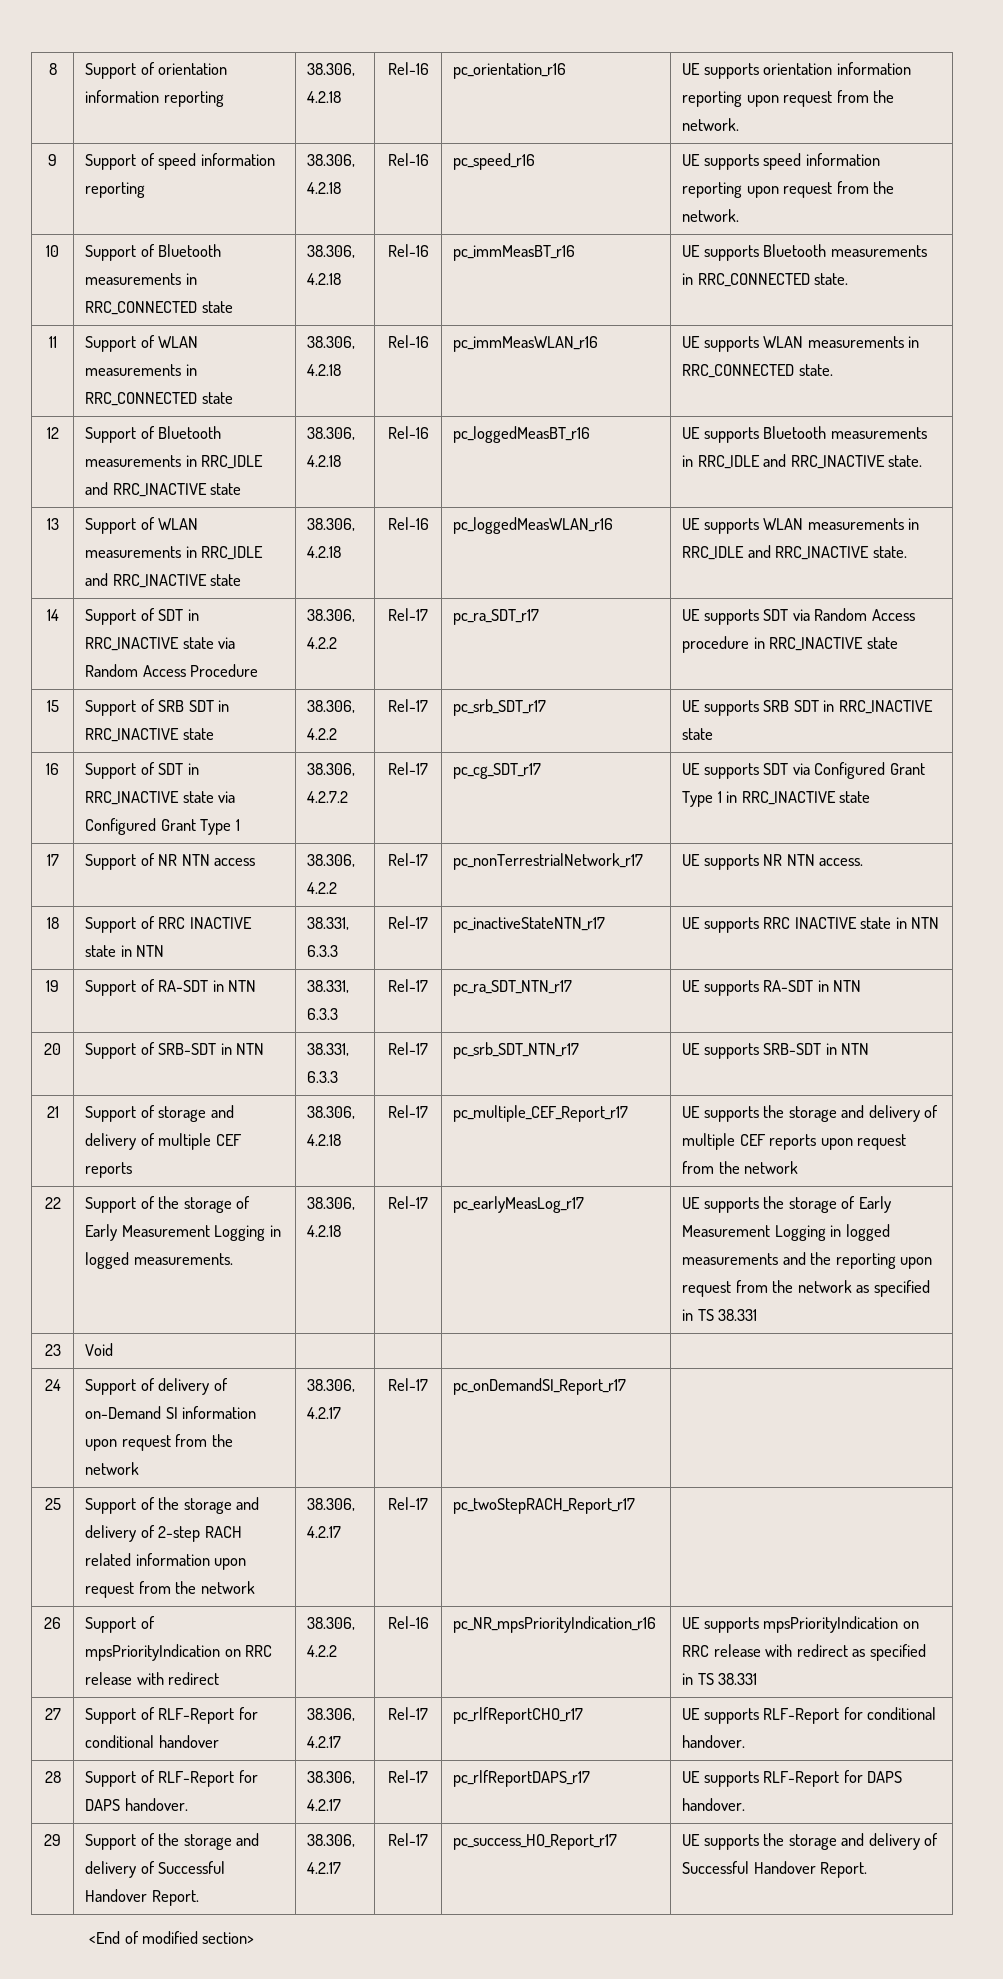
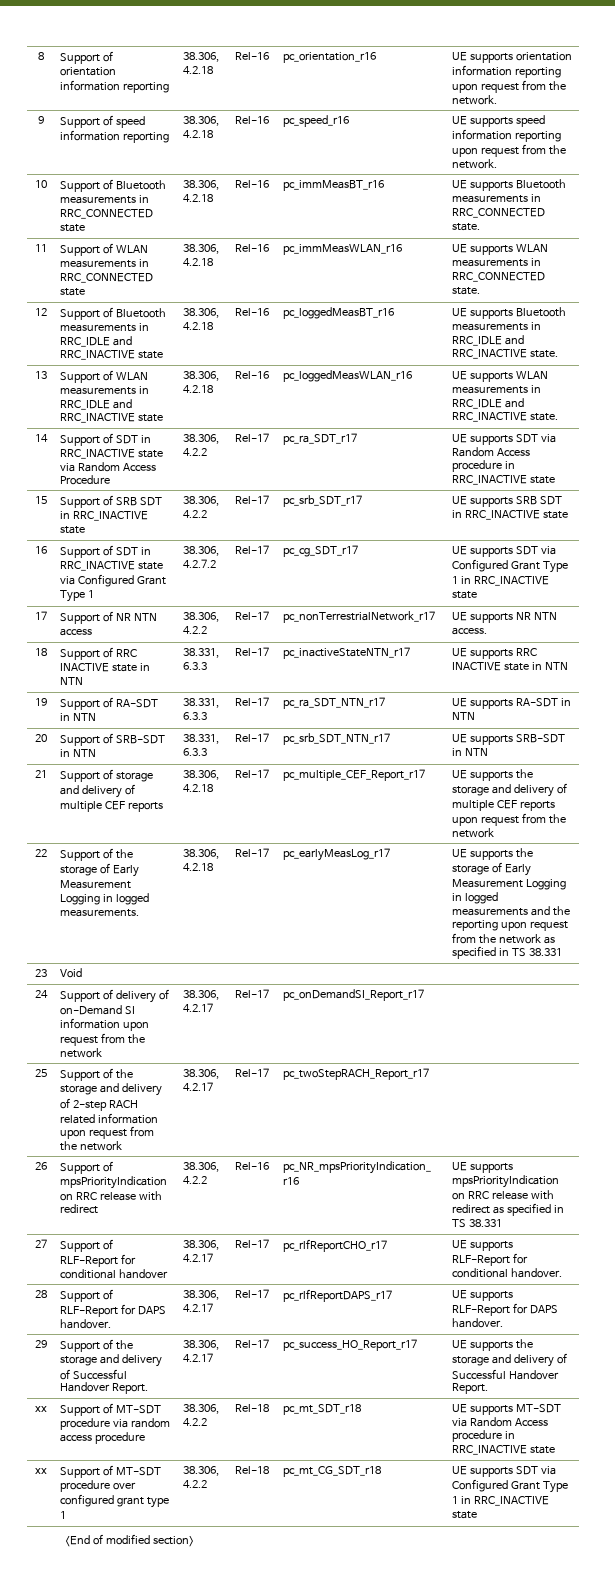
(868, 1870) none -> [34,1406,47,1412] [59,1403,161,1416] [59,1418,170,1430] [59,1432,145,1444] [182,1404,219,1414] [182,1418,207,1426] [235,1404,269,1412] [282,1404,361,1415] [451,1404,561,1415] [451,1417,548,1427] [451,1430,515,1442] [451,1445,555,1455] [34,1468,47,1474] [59,1465,161,1478] [59,1480,136,1492] [59,1494,169,1508] [59,1511,66,1519] [182,1466,219,1476] [182,1480,207,1488] [235,1466,269,1474] [282,1466,381,1477] [451,1466,556,1477] [451,1479,568,1493] [451,1496,549,1506] [451,1511,477,1519] // xx | Support of MT-SDT procedure via random access procedure | 38.306, 4.2.2 | Rel-18 | pc_mt_SDT_r18 | UE supports MT-SDT via Random Access procedure in RRC_INACTIVE state // xx | Support of MT-SDT procedure over configured grant type 1 | 38.306, 4.2.2 | Rel-18 | pc_mt_CG_SDT_r18 | UE supports SDT via Configured Grant Type 1 in RRC_INACTIVE state

